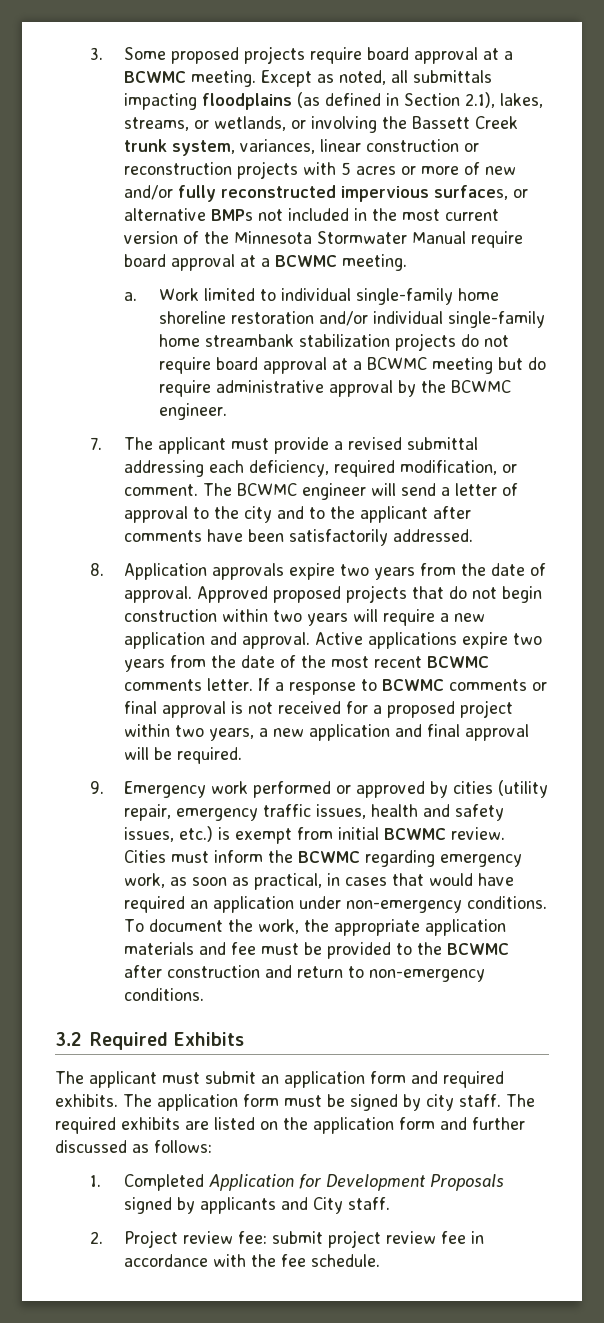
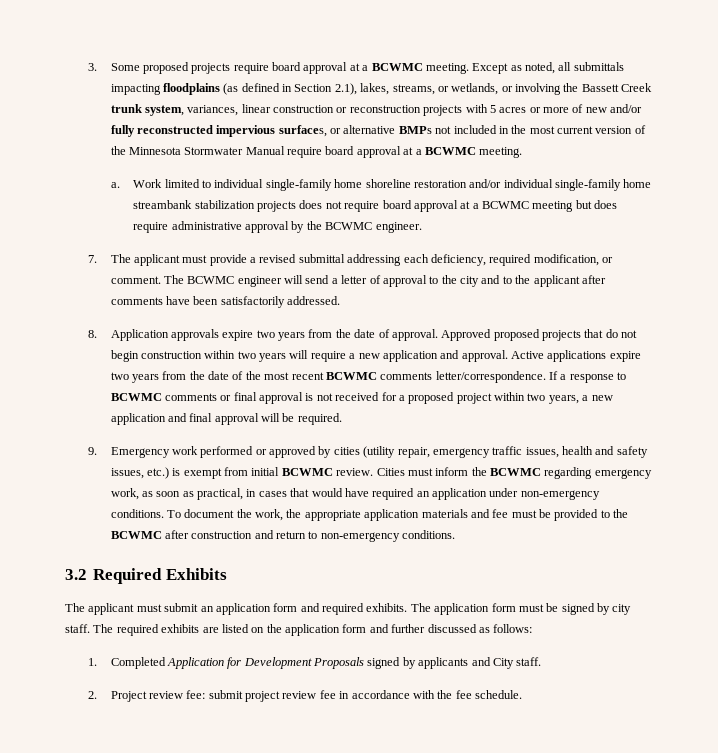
[460,334,479,347] do -> [299,200,323,209] does
[527,357,546,370] do -> [594,200,618,209] does
[207,678,254,691] letter. -> [435,371,546,383] letter/correspondence.

